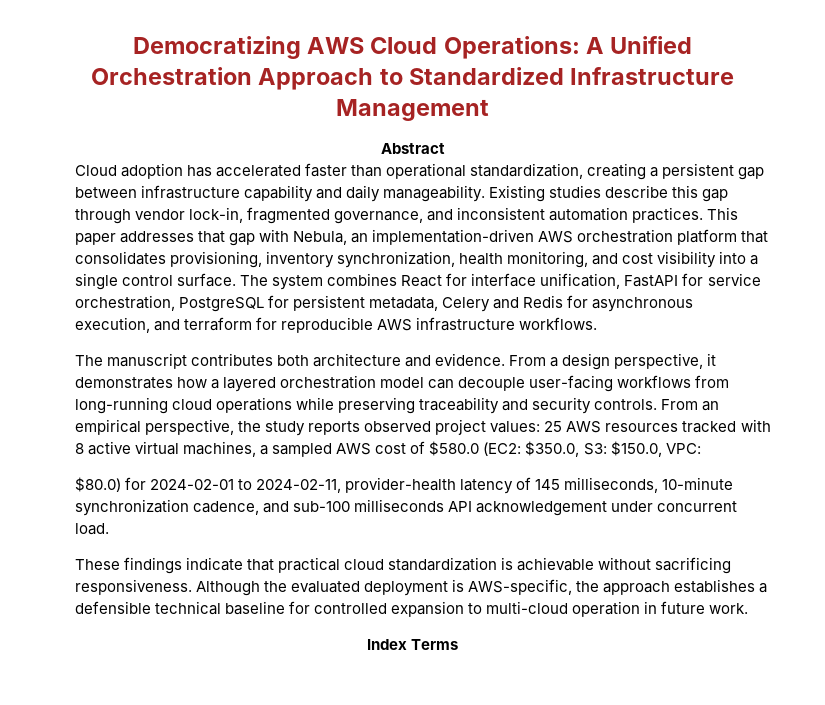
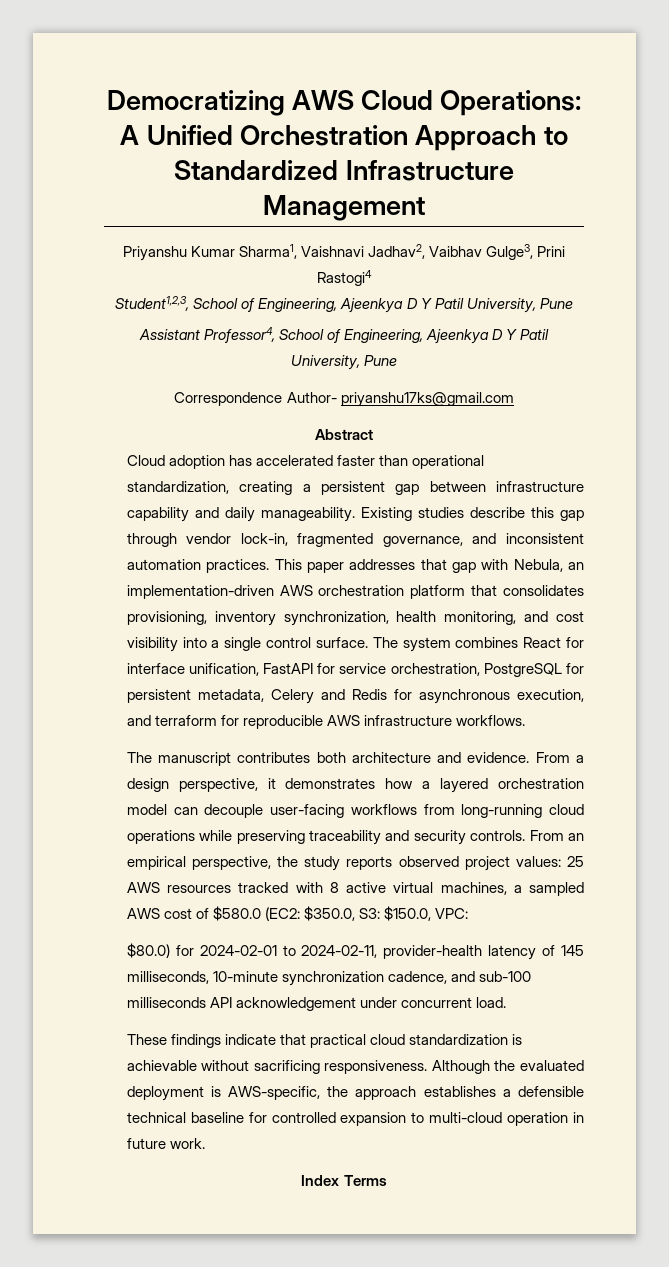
(489, 110) none -> [122,244,566,261] [317,270,372,286] [115,296,573,313] [138,327,550,344] [290,355,398,370] [174,392,514,407] // Priyanshu Kumar Sharma1, Vaishnavi Jadhav2, Vaibhav Gulge3, Prini Rastogi4 // Student1,2,3, School of Engineering, Ajeenkya D Y Patil University, Pune // Assistant Professor4, School of Engineering, Ajeenkya D Y Patil University, Pune // Correspondence Author- priyanshu17ks@gmail.com

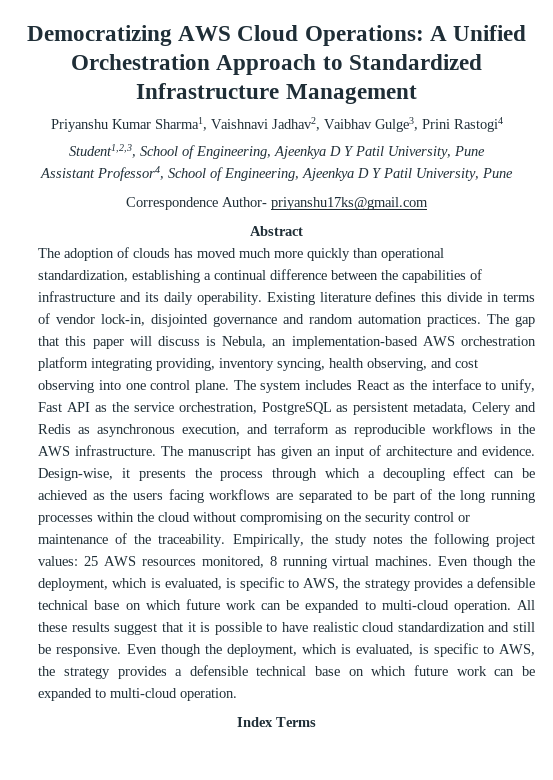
[126,455,485,469] [126,481,584,495] [126,507,585,522] [126,533,584,547] [126,559,509,573] Cloud adoption has accelerated faster than operational standardization, creating a persistent gap between infrastructure capability and daily manageability. Existing studies describe this gap through vendor lock-in, fragmented governance, and inconsistent automation practices. This paper addresses that gap with -> [38,247,445,261] [38,269,483,283] [38,291,535,305] [38,313,535,327] [38,336,217,349] The adoption of clouds has moved much more quickly than operational standardization, establishing a continual difference between the capabilities of infrastructure and its daily operability. Existing literature defines this divide in terms of vendor lock-in, disjointed governance and random automation practices. The gap that this paper will discuss is
[126,585,274,599] implementation-driven -> [291,336,418,349] implementation-based
[471,585,584,596] [126,611,584,626] [126,637,584,652] [126,663,336,676] that consolidates provisioning, inventory synchronization, health monitoring, and cost visibility into a single control surface. The system combines React for interface unification, FastAPI for -> [91,358,479,371] [38,379,536,393] [38,402,129,412] integrating providing, inventory syncing, health observing, and cost observing into one control plane. The system includes React as the interface to unify, Fast API as the
[566,663,585,674] for -> [336,405,349,412] as
[393,689,412,700] for -> [78,427,91,434] as
[220,715,526,729] [126,752,585,766] [126,778,585,793] [126,804,584,818] [126,830,585,845] [126,856,459,871] for reproducible AWS infrastructure workflows. // The manuscript contributes both architecture and evidence. From a design perspective, it demonstrates how a layered orchestration model can decouple user-facing workflows from long-running cloud operations while preserving traceability and security controls. From an empirical perspective, the study reports observed -> [335,423,535,437] [38,445,535,459] [38,467,536,481] [38,489,535,503] [38,512,471,525] [38,533,489,547] as reproducible workflows in the AWS infrastructure. The manuscript has given an input of architecture and evidence. Design-wise, it presents the process through which a decoupling effect can be achieved as the users facing workflows are separated to be part of the long running processes within the cloud without compromising on the security control or maintenance of the traceability. Empirically, the study notes the following
[238,882,584,896] [126,906,469,921] [126,943,585,960] [126,971,532,986] [126,997,507,1011] [126,1034,523,1048] [126,1060,584,1074] [126,1086,585,1101] [126,1112,585,1126] [126,1138,205,1149] tracked with 8 active virtual machines, a sampled AWS cost of $580.0 (EC2: $350.0, S3: $150.0, VPC: // $80.0) for 2024-02-01 to 2024-02-11, provider-health latency of 145 milliseconds, 10-minute synchronization cadence, and sub-100 milliseconds API acknowledgement under concurrent load. // These findings indicate that practical cloud standardization is achievable without sacrificing responsiveness. Although the evaluated deployment is AWS-specific, the approach establishes a defensible technical baseline for controlled expansion to multi-cloud operation in future work. -> [201,556,535,569] [38,577,535,591] [38,599,535,613] [38,622,535,635] [38,643,535,657] [38,665,535,679] [38,688,238,701] monitored, 8 running virtual machines. Even though the deployment, which is evaluated, is specific to AWS, the strategy provides a defensible technical base on which future work can be expanded to multi-cloud operation. All these results suggest that it is possible to have realistic cloud standardization and still be responsive. Even though the deployment, which is evaluated, is specific to AWS, the strategy provides a defensible technical base on which future work can be expanded to multi-cloud operation.

